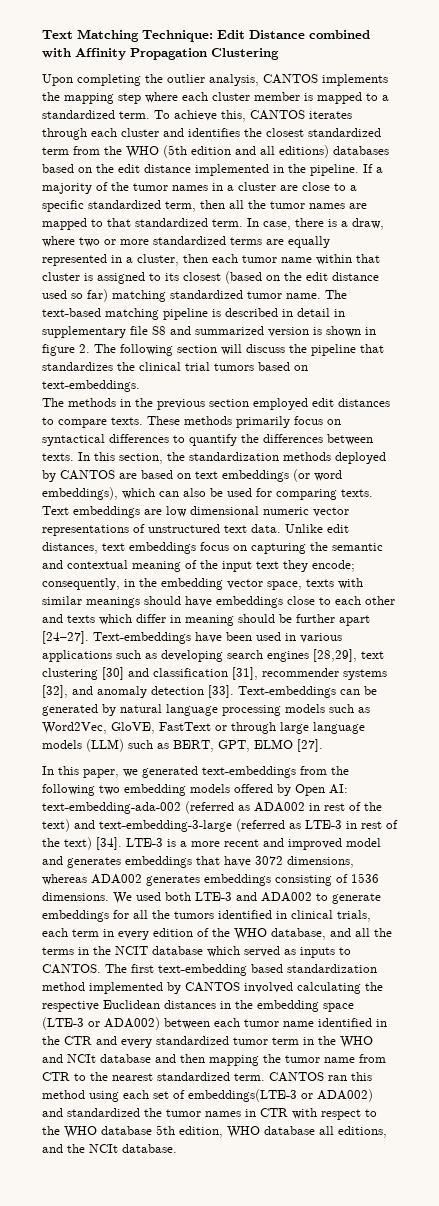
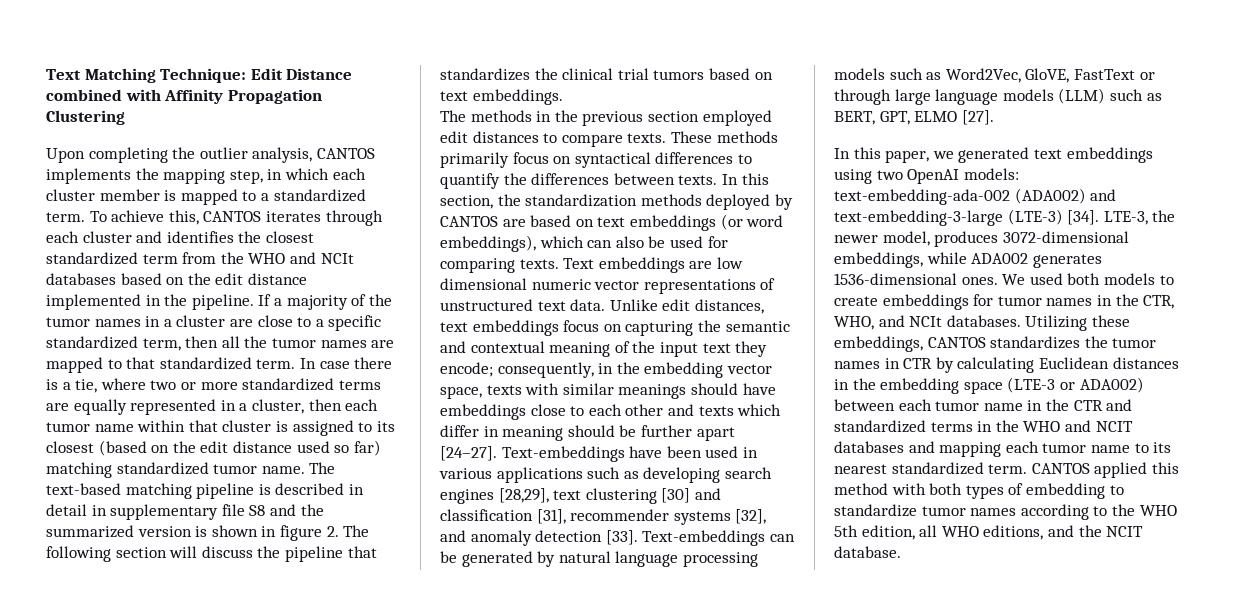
[118,92,178,104] step where -> [229,168,329,184] step, in which
[163,145,329,158] (5th edition and all editions) -> [289,252,354,264] and NCIt
[263,221,291,230] case, -> [319,361,350,369] case
[352,218,384,230] draw, -> [75,379,98,393] tie,
(191, 330) none -> [300,504,324,516] the
[42,380,140,392] text-embeddings. -> [440,89,563,105] text embeddings.
[202,766,349,778] [42,784,348,796] [42,801,382,814] [42,819,398,832] [42,837,381,850] [42,856,354,868] [42,873,379,886] [42,892,381,904] [42,910,371,922] [42,928,392,940] [42,946,351,958] [42,964,377,976] [42,982,383,994] [42,1001,99,1012] text-embeddings from the following two embedding models offered by Open AI: text-embedding-ada-002 (referred as ADA002 in rest of the text) and text-embedding-3-large (referred as LTE-3 in rest of the text) [34]. LTE-3 is a more recent and improved model and generates embeddings that have 3072 dimensions, whereas ADA002 generates embeddings consisting of 1536 dimensions. We used both LTE-3 and ADA002 to generate embeddings for all the tumors identified in clinical trials, each term in every edition of the WHO database, and all the terms in the NCIT database which served as inputs to CANTOS. The first text-embedding based standardization method implemented by CANTOS involved calculating the respective -> [1033,147,1153,163] [834,168,1019,184] [834,188,1117,205] [834,209,1176,226] [834,231,1129,247] [834,252,1102,268] [834,273,1174,285] [834,294,1175,310] [834,315,1130,331] [834,336,1157,352] [834,357,1035,373] text embeddings using two OpenAI models: text-embedding-ada-002 (ADA002) and text-embedding-3-large (LTE-3) [34]. LTE-3, the newer model, produces 3072-dimensional embeddings, while ADA002 generates 1536-dimensional ones. We used both models to create embeddings for tumor names in the CTR, WHO, and NCIt databases. Utilizing these embeddings, CANTOS standardizes the tumor names in CTR by calculating
[318,1018,372,1027] identified -> (1023, 407) none
[121,1036,373,1048] [42,1054,386,1066] [42,1072,108,1081] every standardized tumor term in the WHO and NCIt database and then mapping the tumor name from CTR to the -> [834,420,1133,433] [834,441,1172,457] standardized terms in the WHO and NCIT databases and mapping each tumor name to its
[328,1075,347,1081] ran -> [1094,462,1148,478] applied
[89,1089,373,1102] [42,1108,361,1120] using each set of embeddings(LTE-3 or ADA002) and standardized the tumor names in CTR with respect -> [891,483,1124,499] [834,504,1089,520] with both types of embedding to standardize tumor names according
[101,1126,152,1135] database -> (1177, 510) none
[227,1126,334,1138] WHO database all -> [919,525,979,537] all WHO
[89,1144,118,1153] NCIt -> [1106,526,1144,537] NCIT

